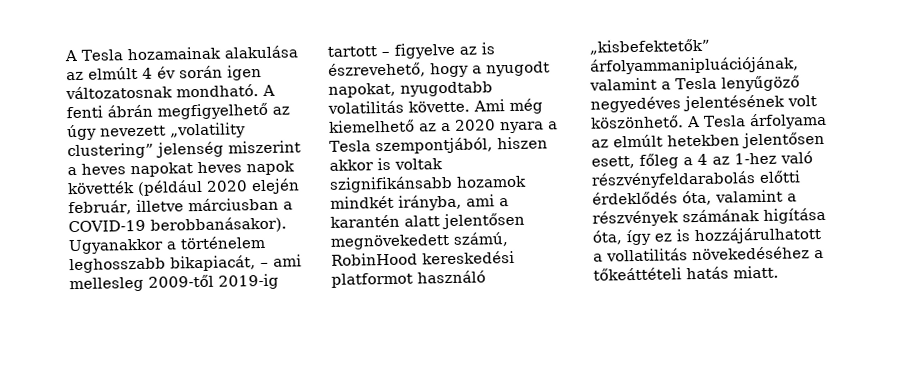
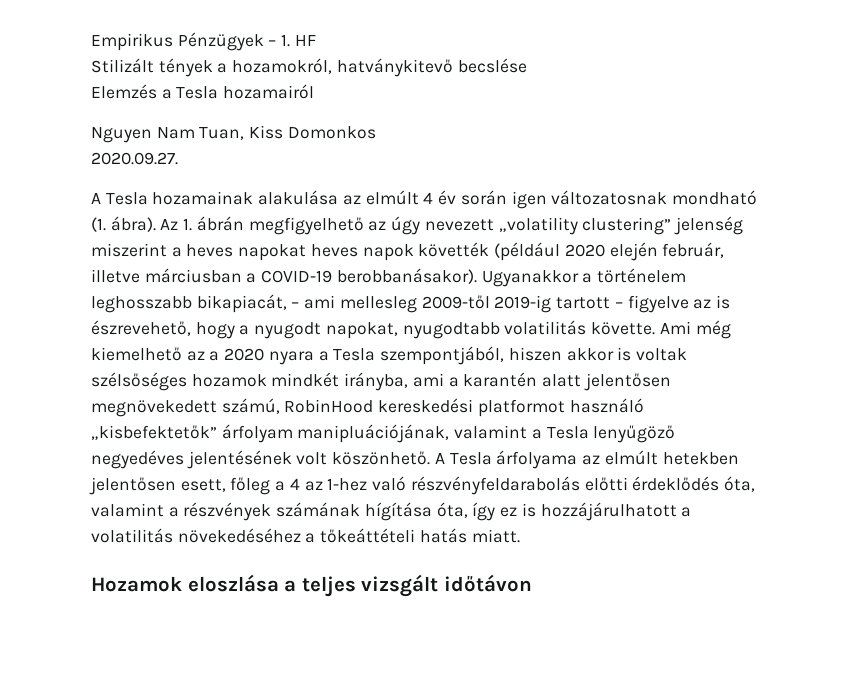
(64, 55) none -> [91,32,316,51] [91,58,527,77] [91,84,315,99] [91,125,376,143] [91,152,178,165] Empirikus Pénzügyek – 1. HF // Stilizált tények a hozamokról, hatványkitevő becslése // Elemzés a Tesla hozamairól // Nguyen Nam Tuan, Kiss Domonkos // 2020.09.27. //
[176,84,275,98] [66,105,103,119] mondható. A fenti -> [671,190,757,205] [91,216,193,232] mondható (1. ábra). Az 1.
[329,175,453,193] szignifikánsabb -> [91,372,187,391] szélsőséges
[590,56,799,75] árfolyammanipluációjának, -> [221,424,450,443] árfolyam manipluációjának,
[763,207,826,224] higítása -> [364,502,432,521] hígítása
[606,248,688,262] vollatilitás -> [91,528,173,543] volatilitás
(779, 272) none -> [91,574,532,597] // Hozamok eloszlása a teljes vizsgált időtávon

